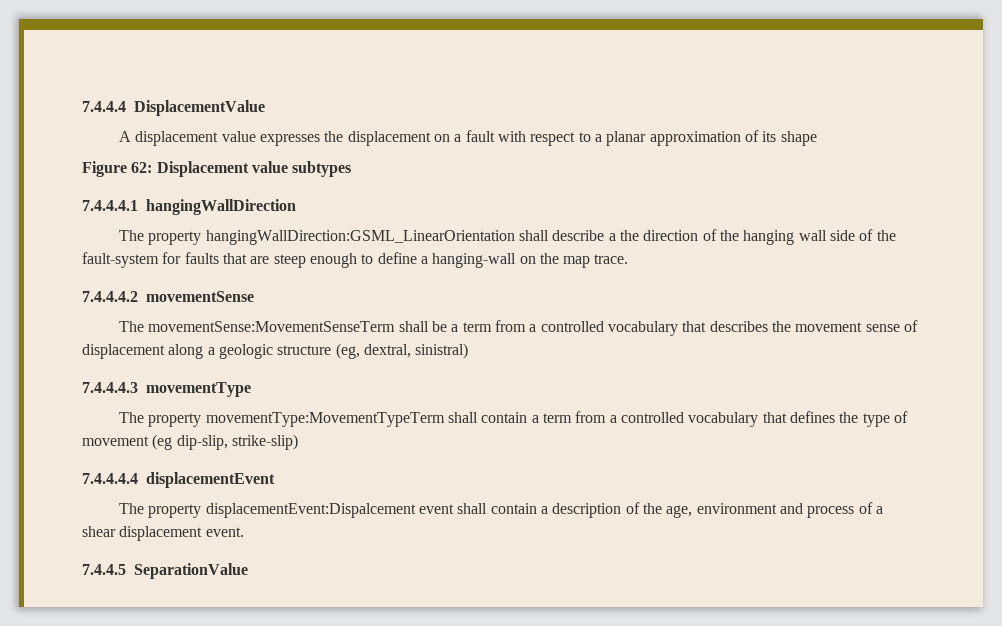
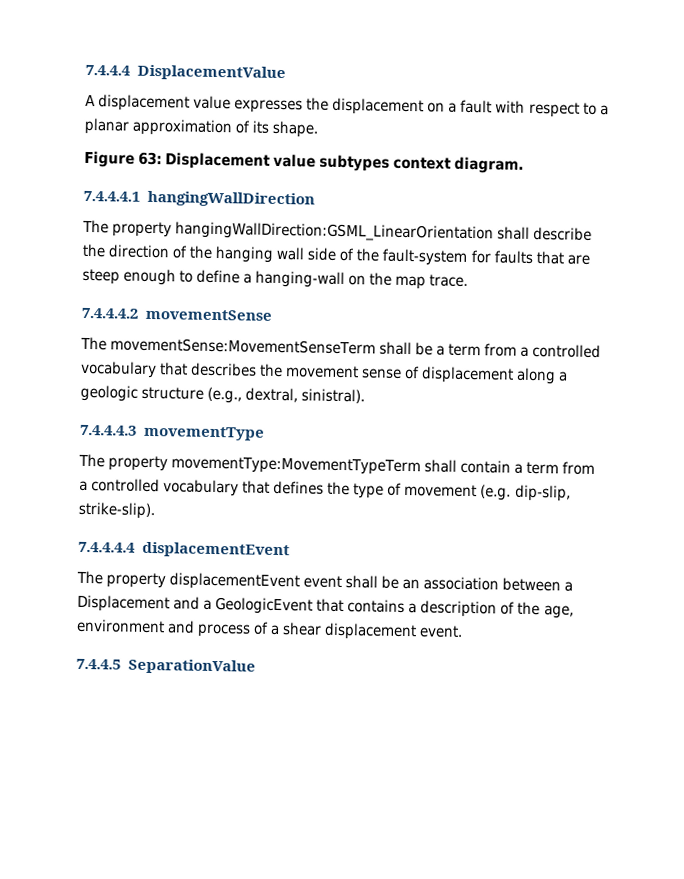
[780,131,817,146] shape -> [272,120,319,138] shape.
[131,162,153,173] 62: -> [138,151,163,166] 63:
(352, 169) none -> [393,156,525,174] context diagram.
[608,233,616,241] a -> (593, 233) none
[335,343,469,359] (eg, dextral, sinistral) -> [207,386,366,404] (e.g., dextral, sinistral).
[152,434,298,450] (eg dip-slip, strike-slip) -> [480,484,571,502] [78,501,155,520] (e.g. dip-slip, strike-slip).
[205,503,416,518] displacementEvent:Dispalcement -> [169,572,301,591] displacementEvent
[490,503,537,514] contain -> [381,575,574,592] [77,594,406,615] be an association between a Displacement and a GeologicEvent that contains

